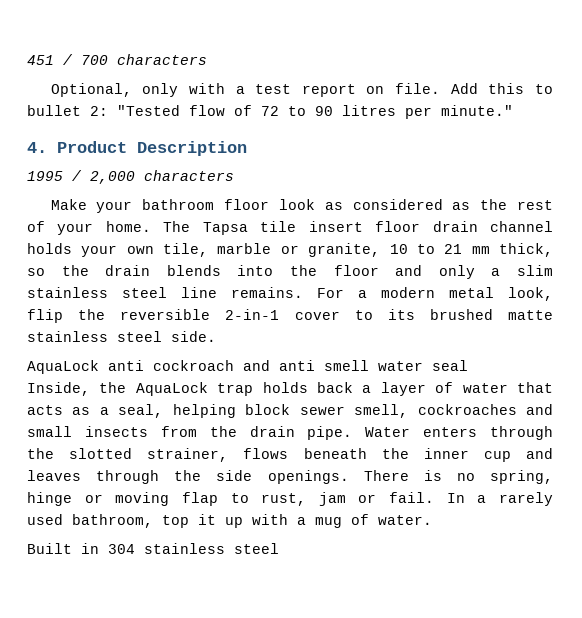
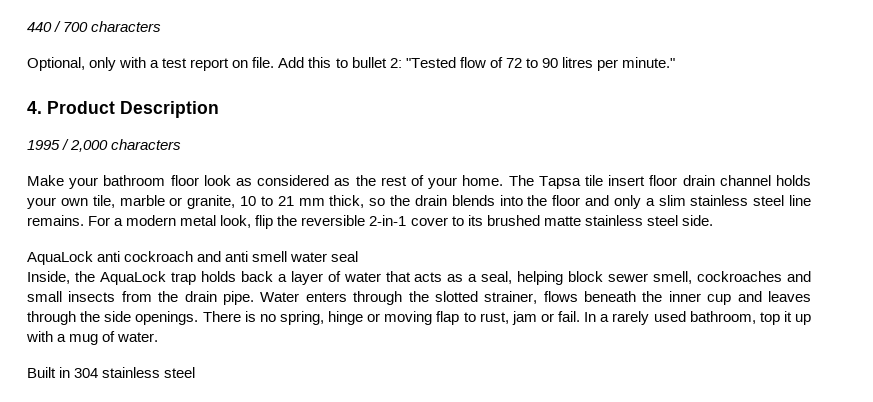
[27,55,54,65] 451 -> [27,22,52,32] 440

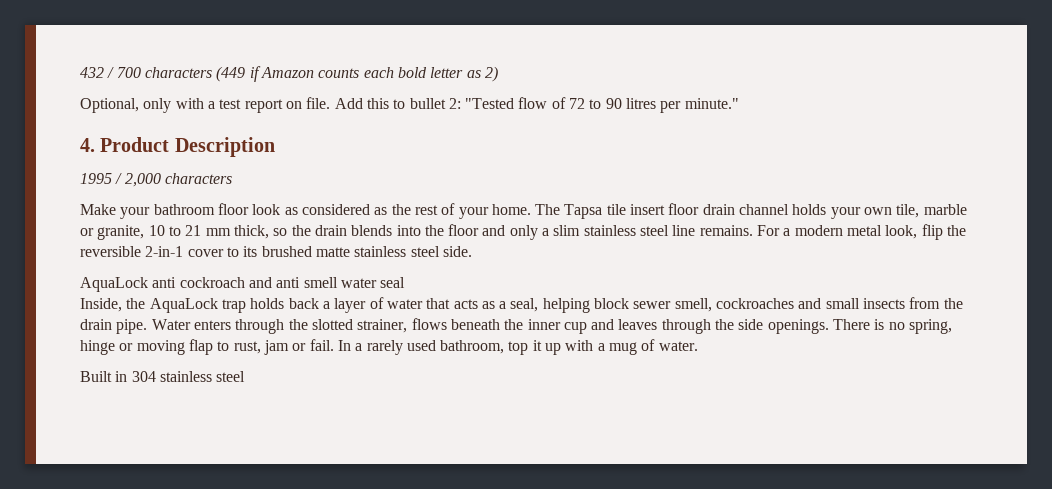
[27,22,52,32] 440 -> [80,67,104,78] 432
(162, 26) none -> [216,66,498,82] (449 if Amazon counts each bold letter as 2)

